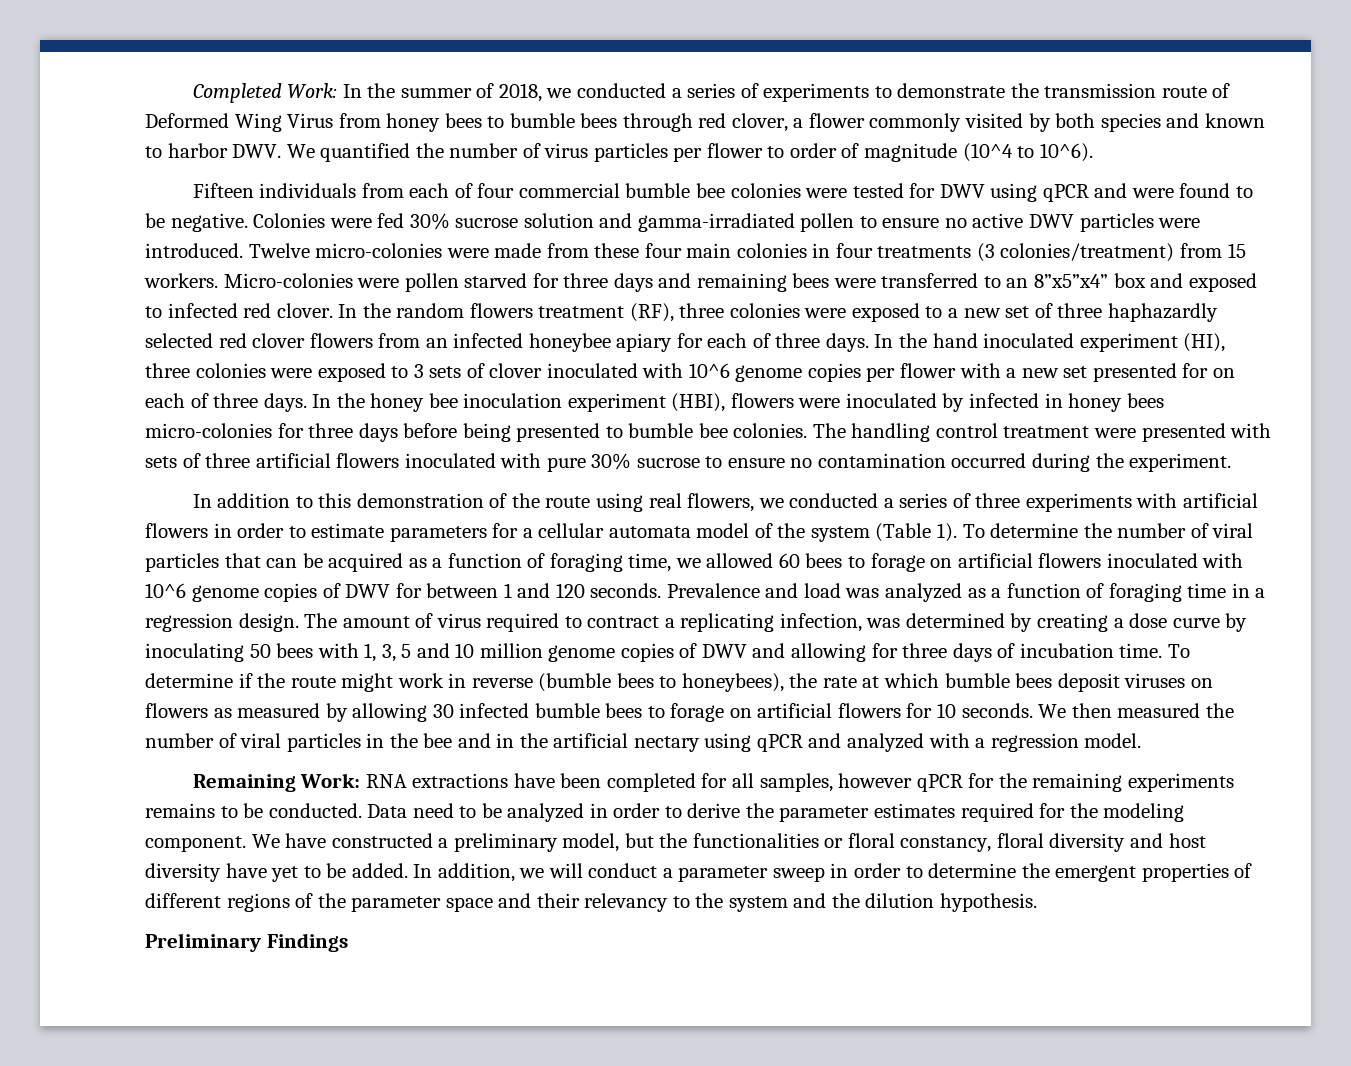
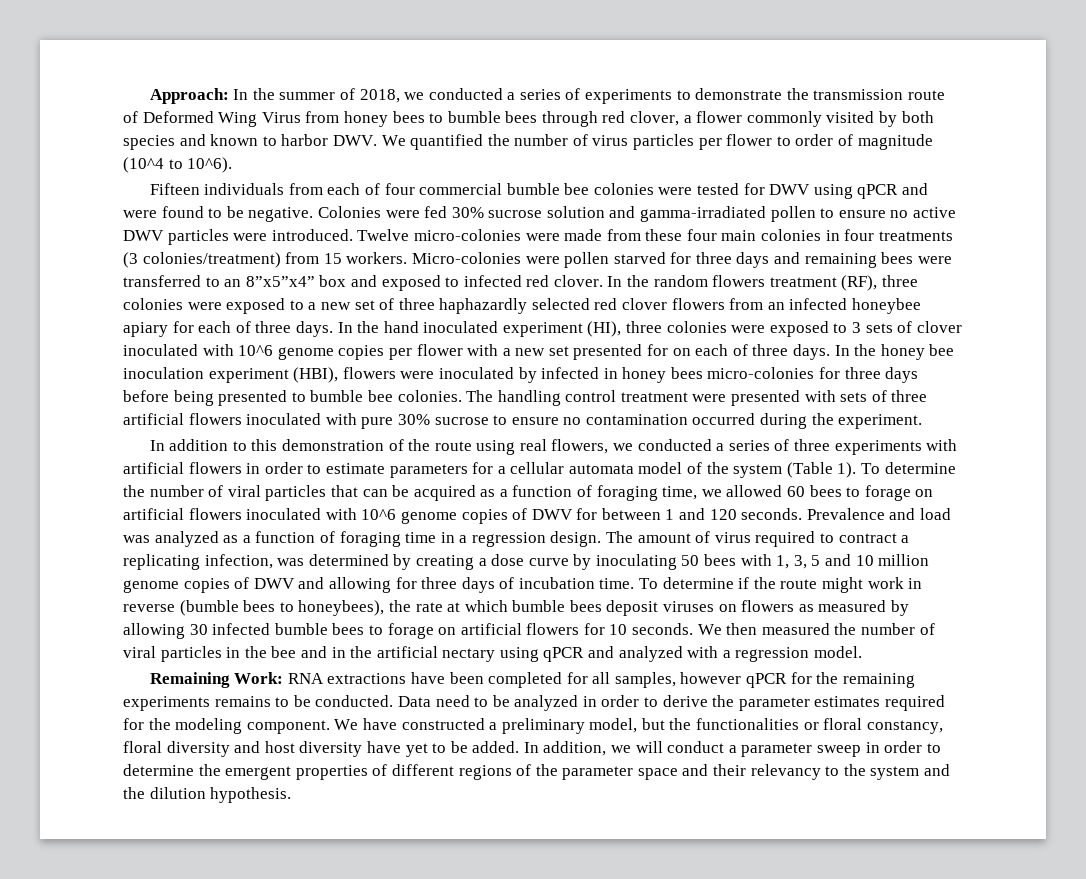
[192,83,338,103] Completed Work: -> [149,88,229,104] Approach:
[145,933,348,952] // Preliminary Findings -> (292, 795) none

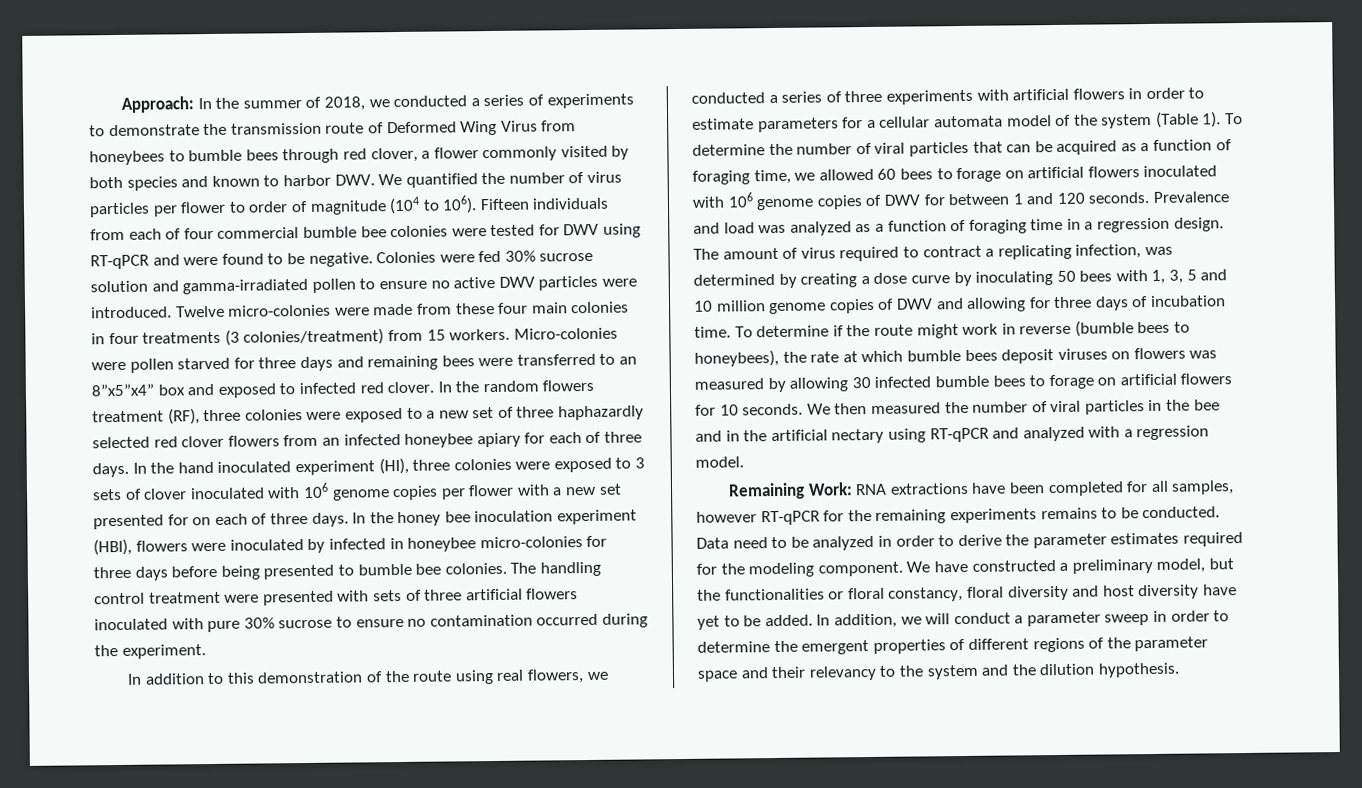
[343,111,425,127] honey bees -> [89,150,165,166] honeybees
[123,157,233,173] (10^4 to 10^6). // -> [389,195,478,215] (104 to 106).
[857,184,899,199] qPCR -> [90,254,149,270] RT-qPCR
[238,345,274,356] 10^6 -> [302,482,329,499] 106
[622,367,703,383] honey bees -> [407,537,477,552] honeybee
[361,509,397,520] 10^6 -> [727,192,754,208] 106
[798,604,814,612] as -> [1189,350,1218,359] was
[543,647,585,662] qPCR -> [929,427,989,443] RT-qPCR
[746,673,788,688] qPCR -> [760,510,820,526] RT-qPCR

